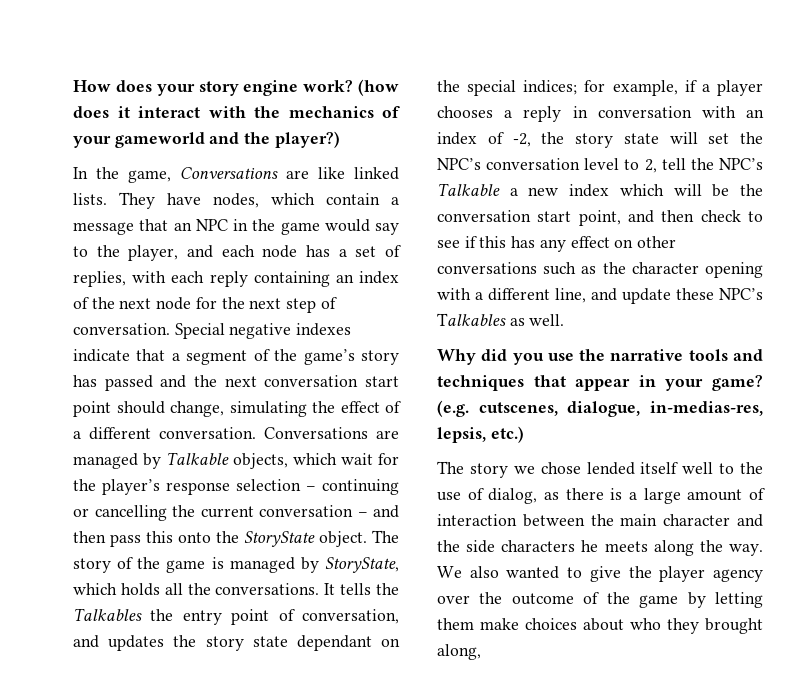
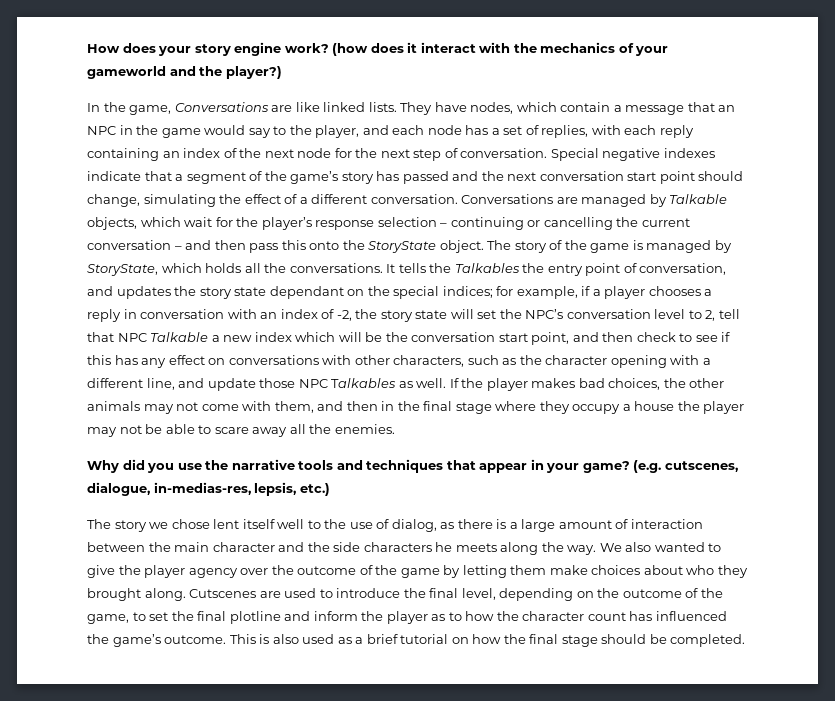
[690,158,763,170] the NPC’s -> [87,332,147,342] that NPC
[637,236,677,248] [437,262,537,274] other conversations -> [228,355,465,367] conversations with other characters,
[676,288,763,300] these NPC’s -> [259,378,328,388] those NPC
(565, 320) none -> [449,378,725,391] [87,401,745,414] [87,424,395,437] If the player makes bad choices, the other animals may not come with them, and then in the final stage where they occupy a house the player may not be able to scare away all the enemies.
[586,462,635,475] lended -> [213,519,240,529] lent
[437,644,481,660] along, -> [144,588,723,601] [87,611,727,624] [87,634,746,647] along. Cutscenes are used to introduce the final level, depending on the outcome of the game, to set the final plotline and inform the player as to how the character count has influenced the game’s outcome. This is also used as a brief tutorial on how the final stage should be completed.

